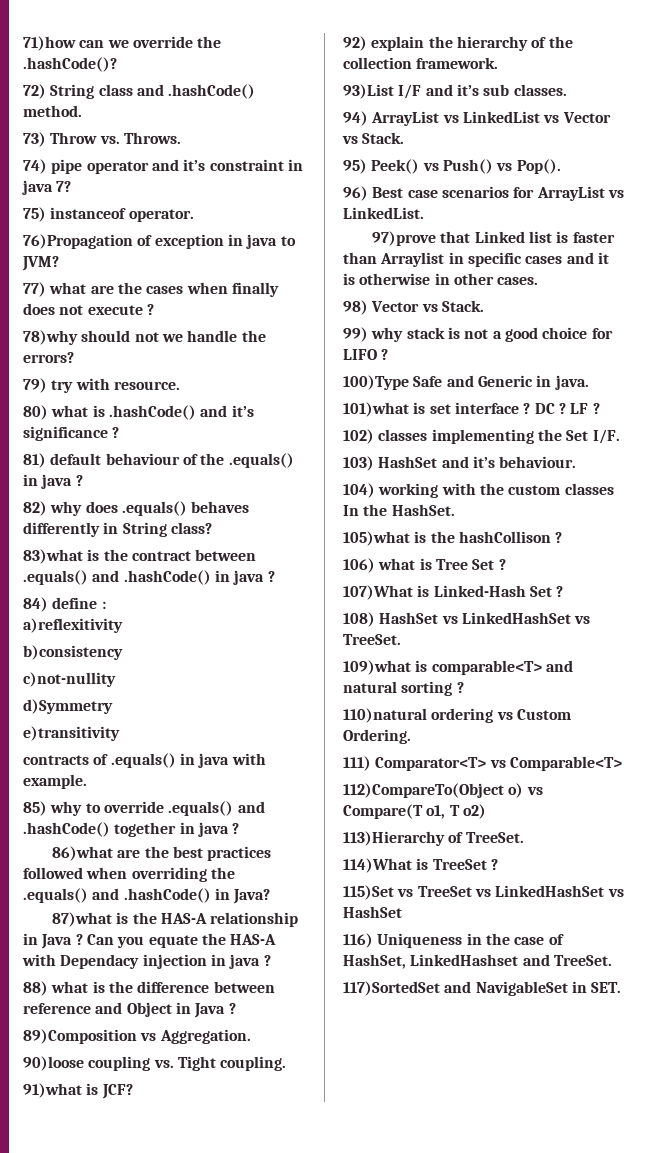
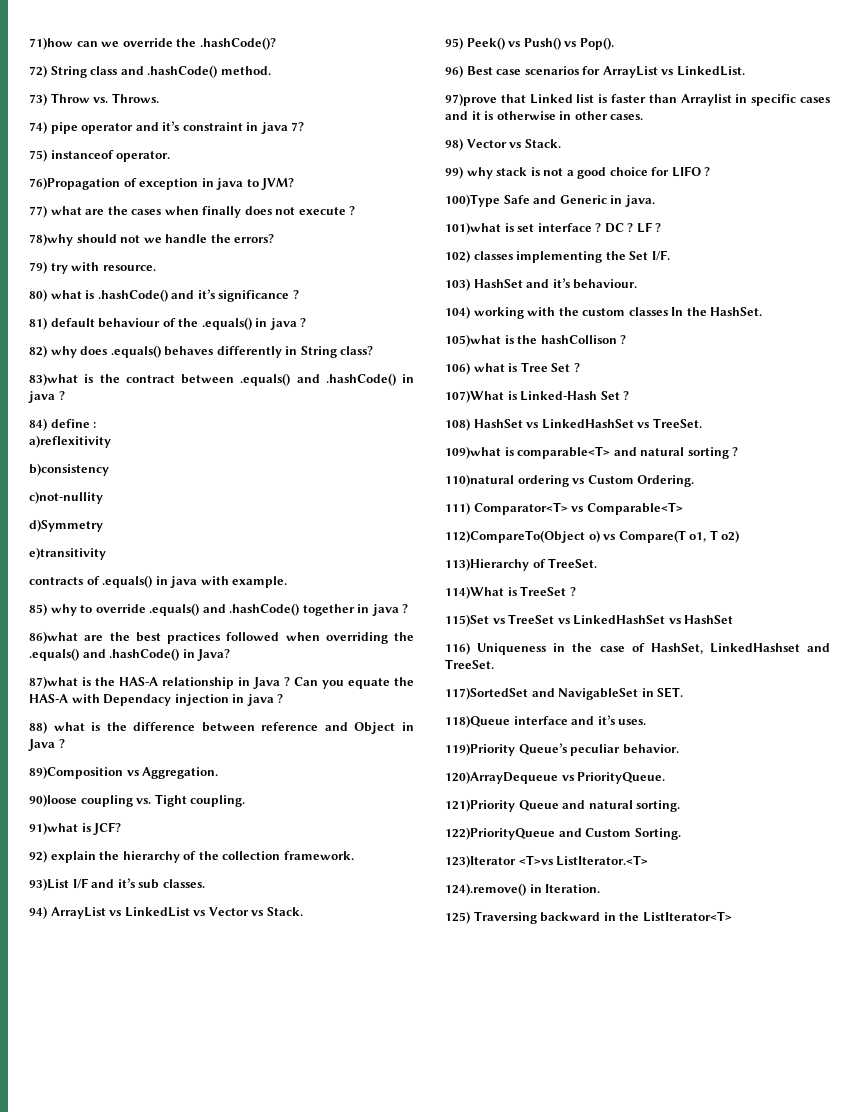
(622, 987) none -> [445,715,647,728] [445,743,679,756] [445,771,666,784] [445,799,681,812] [445,827,681,840] [445,855,649,868] [445,883,601,896] [445,911,732,924] // 118)Queue interface and it’s uses. // 119)Priority Queue’s peculiar behavior. // 120)ArrayDequeue vs PriorityQueue. // 121)Priority Queue and natural sorting. // 122)PriorityQueue and Custom Sorting. // 123)Iterator <T>vs ListIterator.<T> // 124).remove() in Iteration. // 125) Traversing backward in the ListIterator<T>

